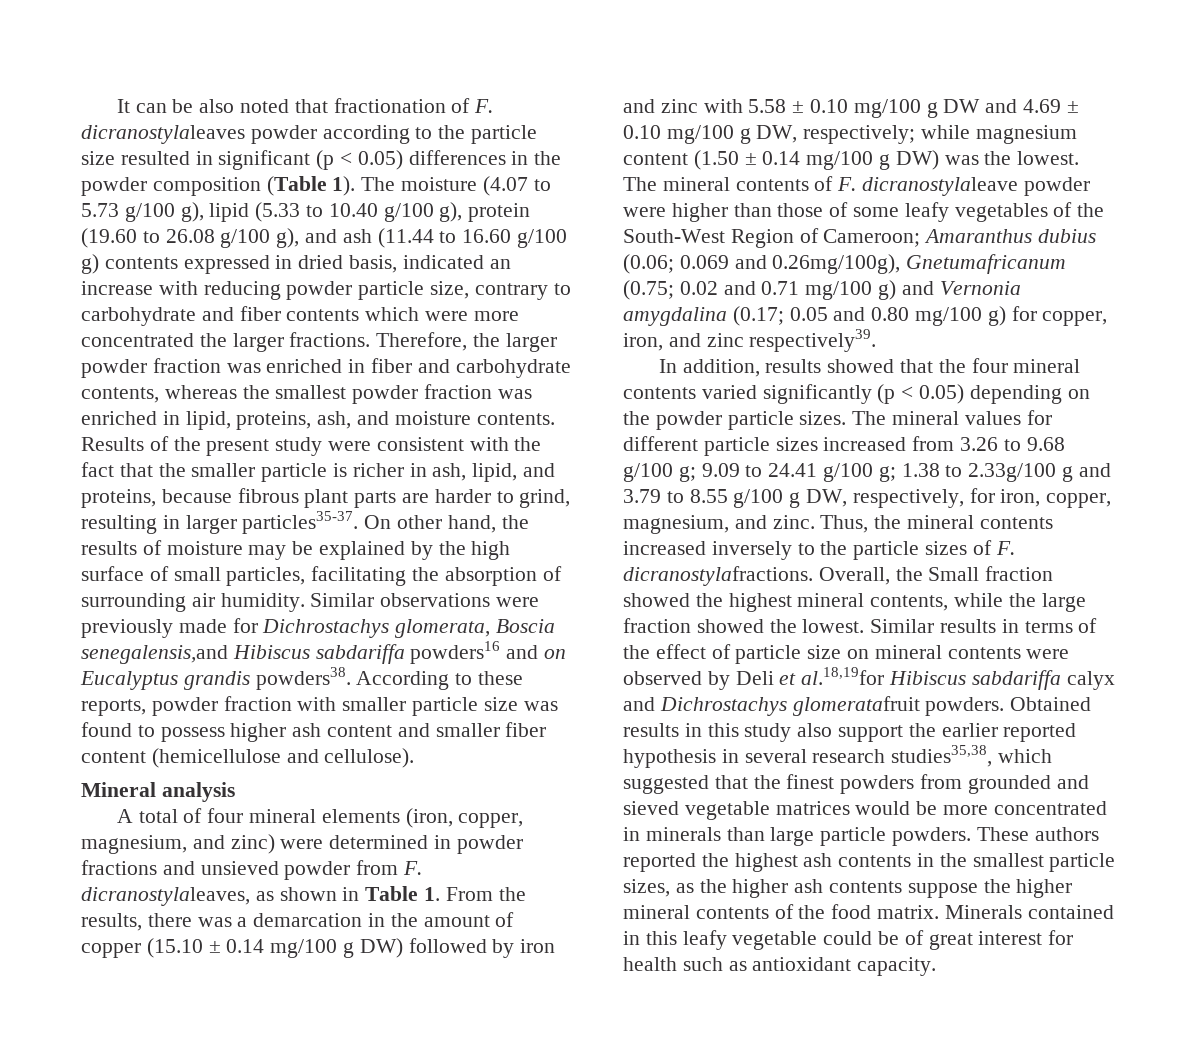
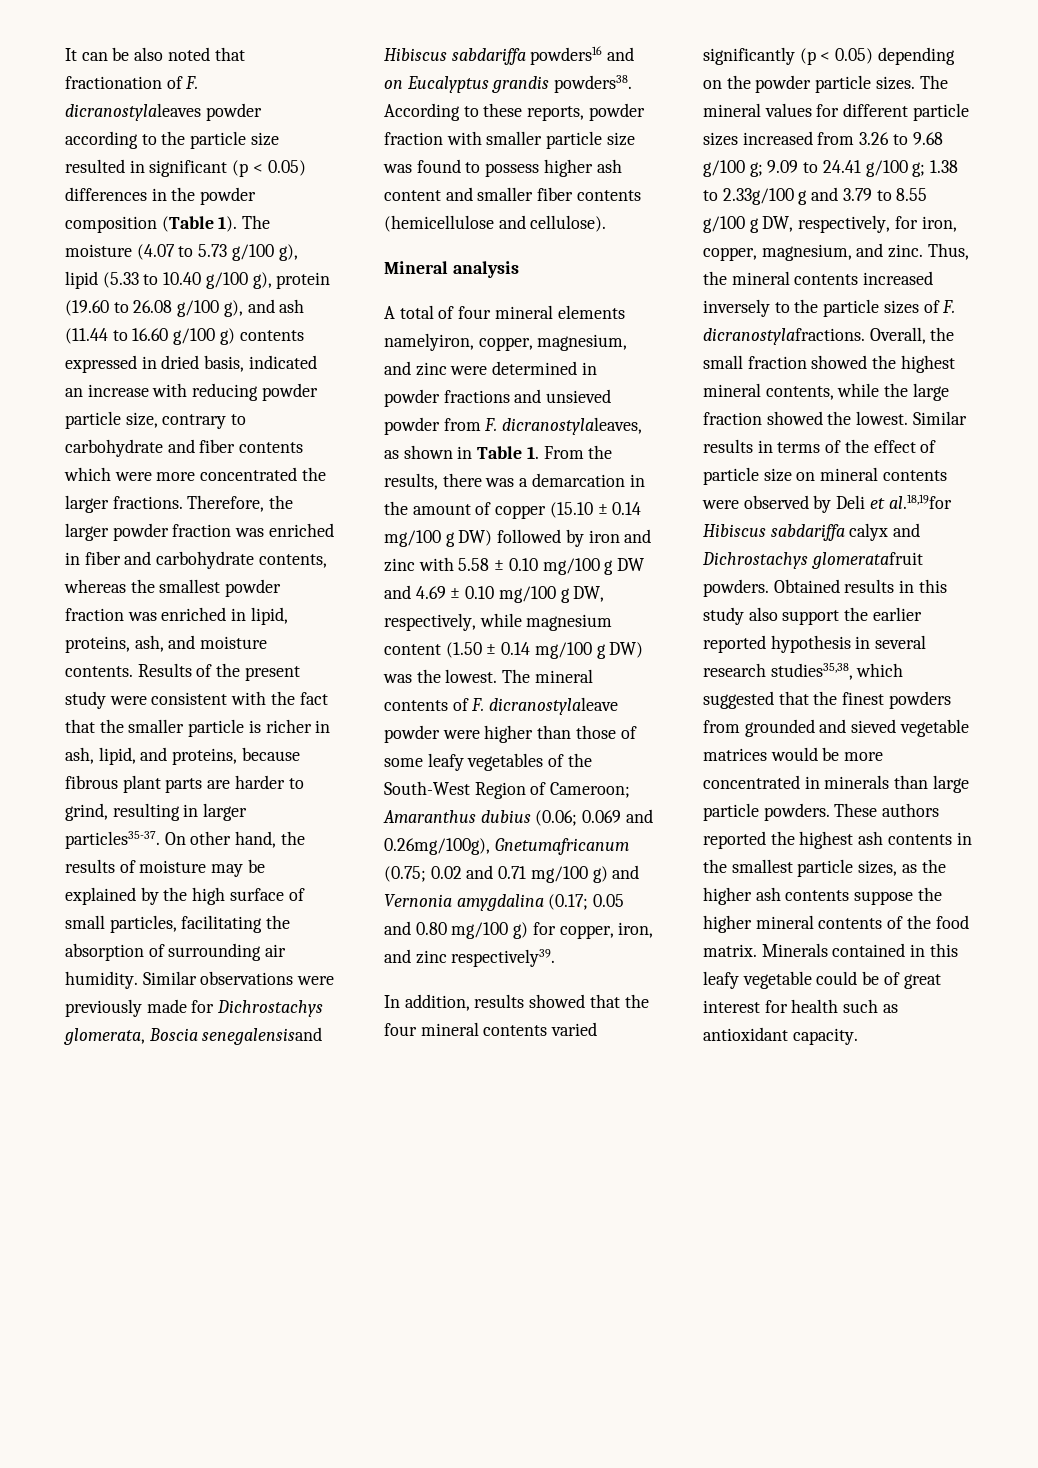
[81,645,228,664] senegalensis,and -> [202,1027,323,1045] senegalensisand
[81,751,146,763] content -> [576,190,641,201] contents
[405,808,524,828] [81,834,275,854] (iron, copper, magnesium, and zinc) -> [384,333,628,351] [384,361,447,376] namelyiron, copper, magnesium, and zinc
[803,125,916,144] respectively; -> [384,613,476,631] respectively,
[928,567,980,581] Small -> [703,355,743,369] small

